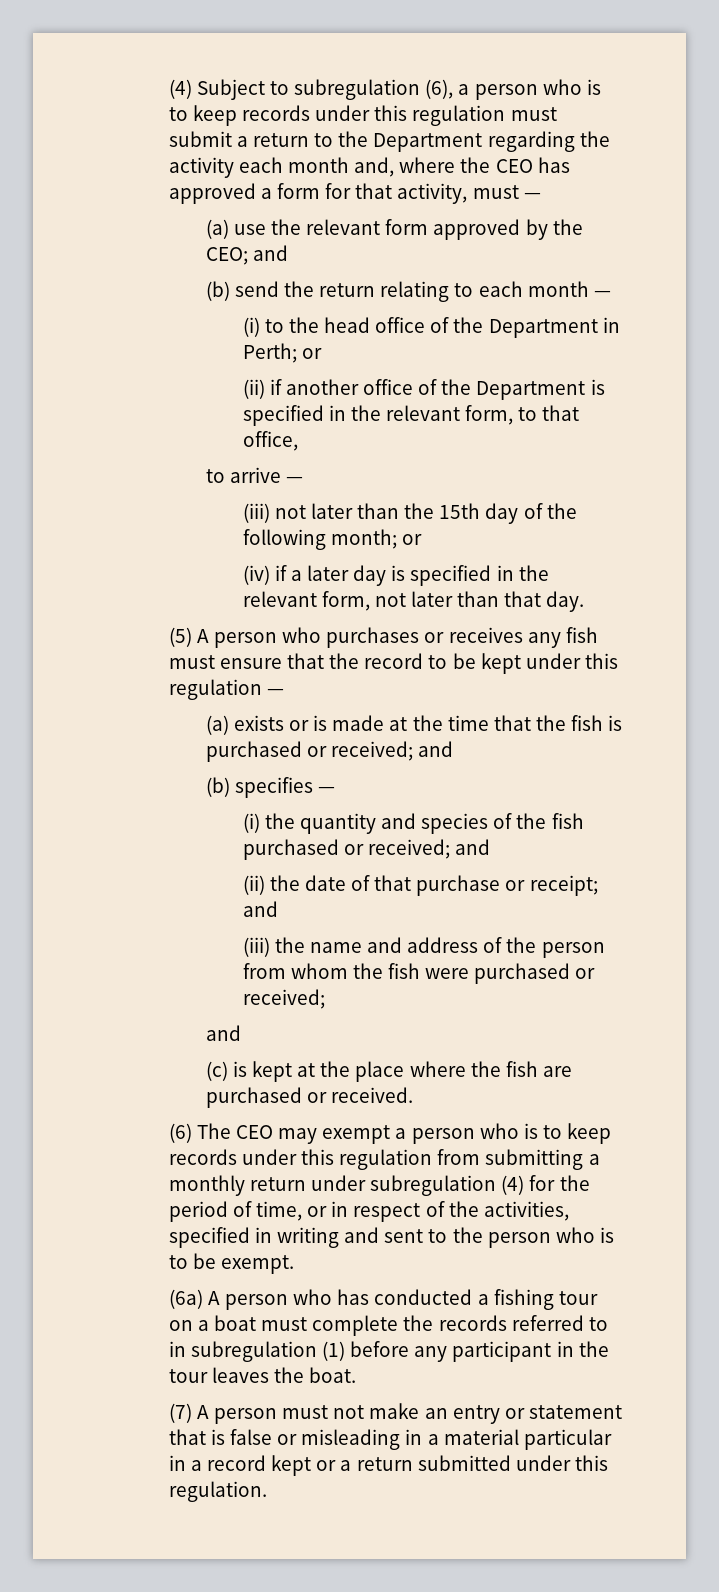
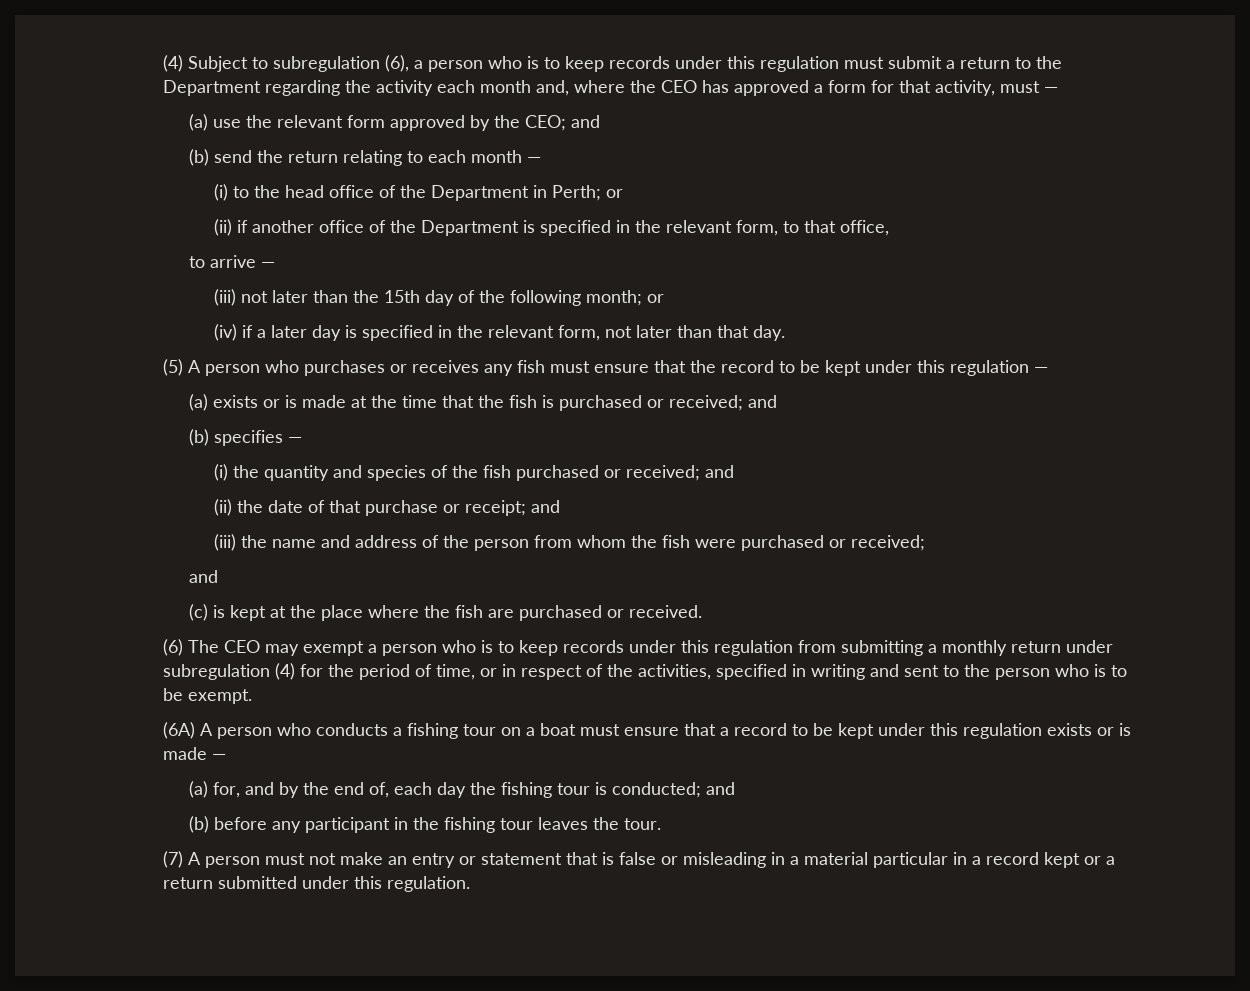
[168,1289,473,1310] (6a) A person who has conducted -> [163,722,389,739] (6A) A person who conducts
[312,1315,608,1336] [168,1341,346,1362] complete the records referred to in subregulation (1) -> [624,723,1132,739] [163,747,227,760] [188,781,735,798] [188,816,209,833] ensure that a record to be kept under this regulation exists or is made — // (a) for, and by the end of, each day the fishing tour is conducted; and // (b)
(609, 1349) none -> [443,817,495,833] fishing
[309,1367,357,1383] boat. -> [623,818,661,830] tour.

